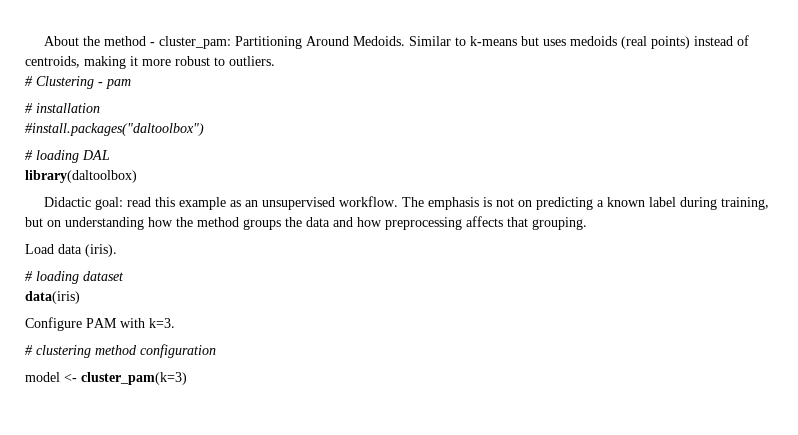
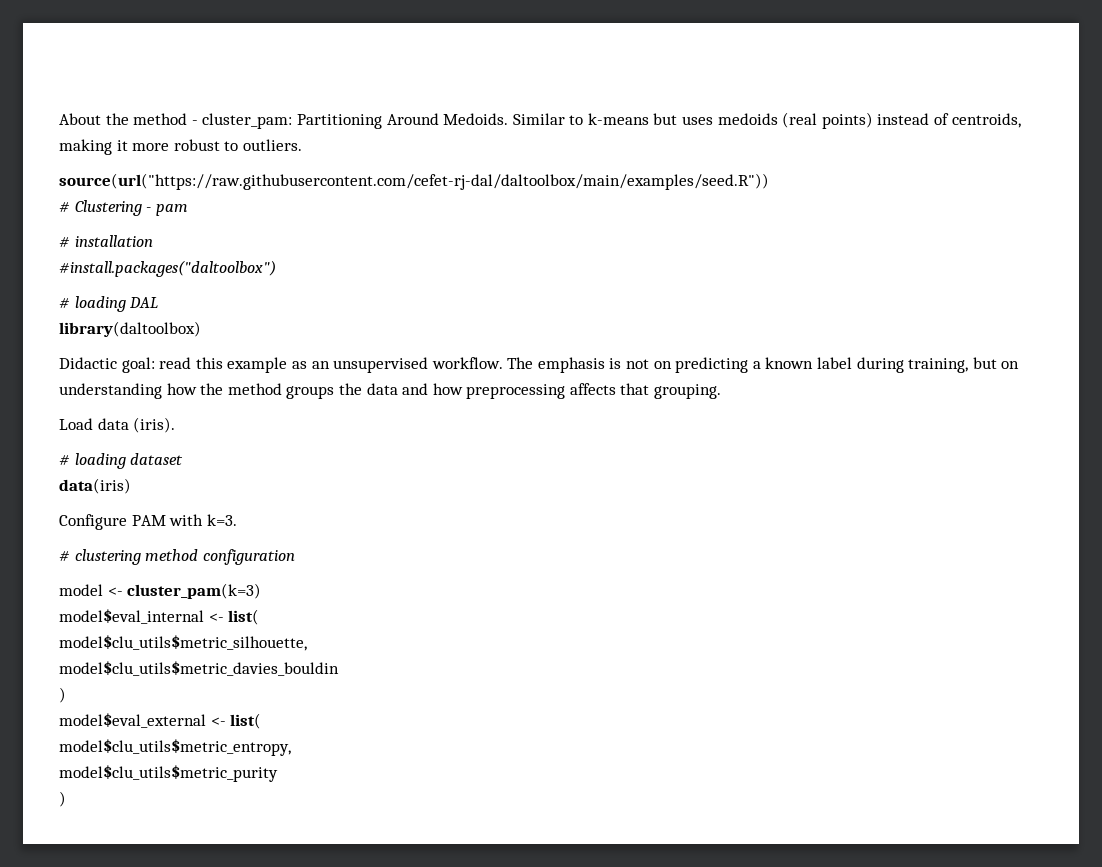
(275, 61) none -> [59,173,769,190] // source(url("https://raw.githubusercontent.com/cefet-rj-dal/daltoolbox/main/examples/seed.R"))
(187, 378) none -> [59,609,260,625] [59,635,307,651] [59,661,339,676] [59,687,66,703] [59,713,262,729] [59,739,291,756] [59,765,278,782] [59,791,66,807] // model$eval_internal <- list( // model$clu_utils$metric_silhouette, // model$clu_utils$metric_davies_bouldin // ) // model$eval_external <- list( // model$clu_utils$metric_entropy, // model$clu_utils$metric_purity // )

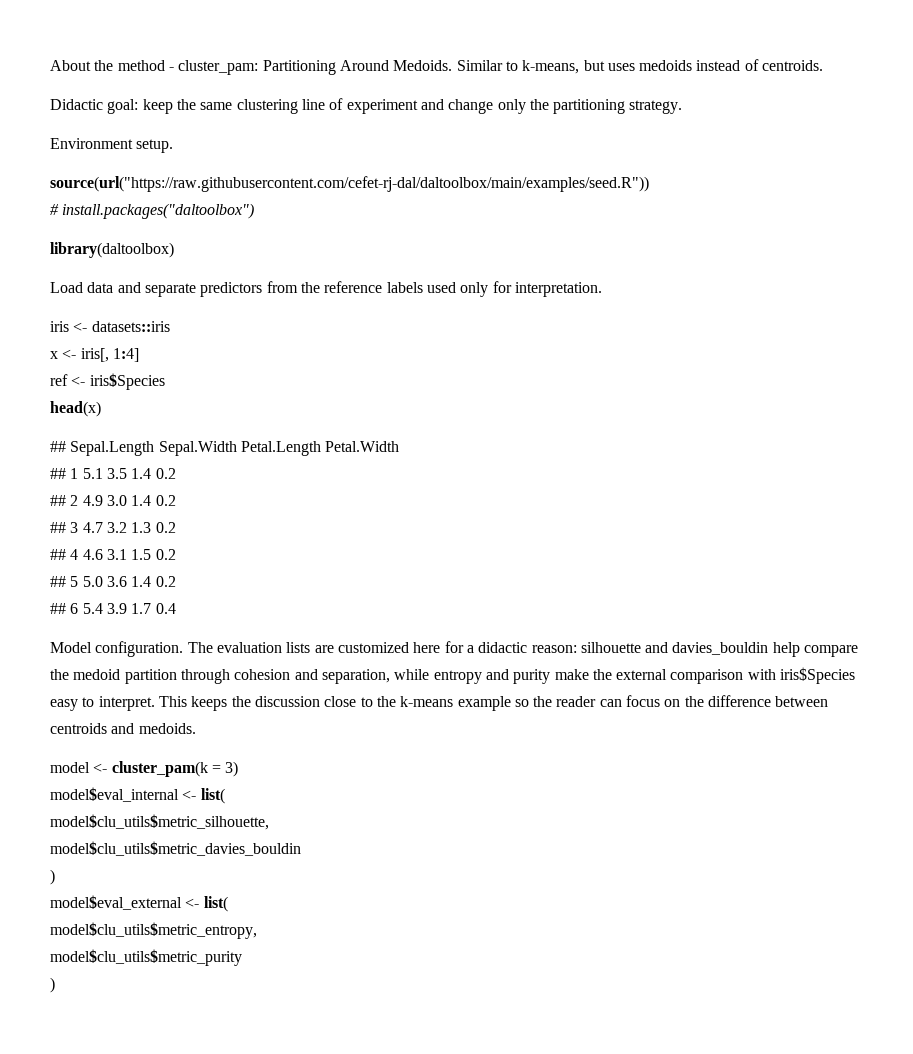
[587,113,649,125] k-means -> [522,60,580,74] k-means,
[782,112,1021,129] [59,139,302,155] [59,173,769,190] [59,200,188,216] [59,235,153,247] [59,260,276,277] [59,296,159,312] [59,321,201,337] [59,357,1020,373] [59,383,722,399] [59,417,176,433] [59,453,184,469] [59,478,131,494] [59,514,237,530] [59,549,295,565] (real points) instead of centroids, making it more robust to outliers. // source(url("https://raw.githubusercontent.com/cefet-rj-dal/daltoolbox/main/examples/seed.R")) // # Clustering - pam // # installation // #install.packages("daltoolbox") // # loading DAL // library(daltoolbox) // Didactic goal: read this example as an unsupervised workflow. The emphasis is not on predicting a known label during training, but on understanding how the method groups the data and how preprocessing affects that grouping. // Load data (iris). // # loading dataset // data(iris) // Configure PAM with k=3. // # clustering method configuration -> [696,59,824,71] [50,98,683,114] [50,138,174,153] [50,176,649,192] [50,203,255,219] [50,242,174,258] [50,281,602,297] [50,321,170,332] [50,348,139,362] [50,373,165,390] [50,401,101,417] [50,441,400,456] [50,468,176,479] [50,495,176,506] [50,522,176,533] [50,549,176,560] [50,576,176,587] [50,603,176,614] [50,641,859,657] [50,667,856,684] [50,695,829,711] [50,723,196,734] instead of centroids. // Didactic goal: keep the same clustering line of experiment and change only the partitioning strategy. // Environment setup. // source(url("https://raw.githubusercontent.com/cefet-rj-dal/daltoolbox/main/examples/seed.R")) // # install.packages("daltoolbox") // library(daltoolbox) // Load data and separate predictors from the reference labels used only for interpretation. // iris <- datasets::iris // x <- iris[, 1:4] // ref <- iris$Species // head(x) // ## Sepal.Length Sepal.Width Petal.Length Petal.Width // ## 1 5.1 3.5 1.4 0.2 // ## 2 4.9 3.0 1.4 0.2 // ## 3 4.7 3.2 1.3 0.2 // ## 4 4.6 3.1 1.5 0.2 // ## 5 5.0 3.6 1.4 0.2 // ## 6 5.4 3.9 1.7 0.4 // Model configuration. The evaluation lists are customized here for a didactic reason: silhouette and davies_bouldin help compare the medoid partition through cohesion and separation, while entropy and purity make the external comparison with iris$Species easy to interpret. This keeps the discussion close to the k-means example so the reader can focus on the difference between centroids and medoids.
[127,583,262,599] cluster_pam(k=3) -> [111,761,239,777] cluster_pam(k = 3)

